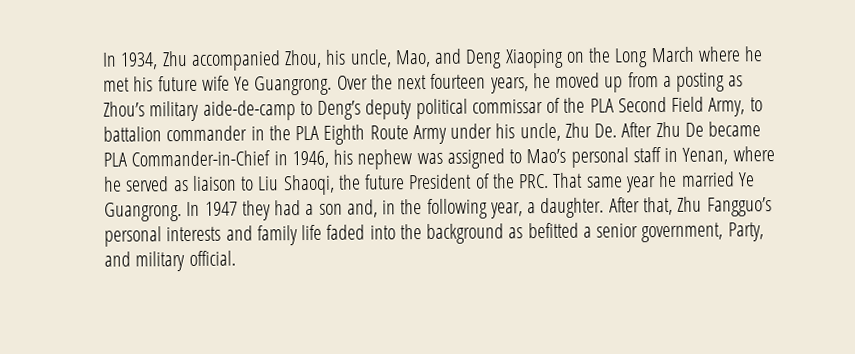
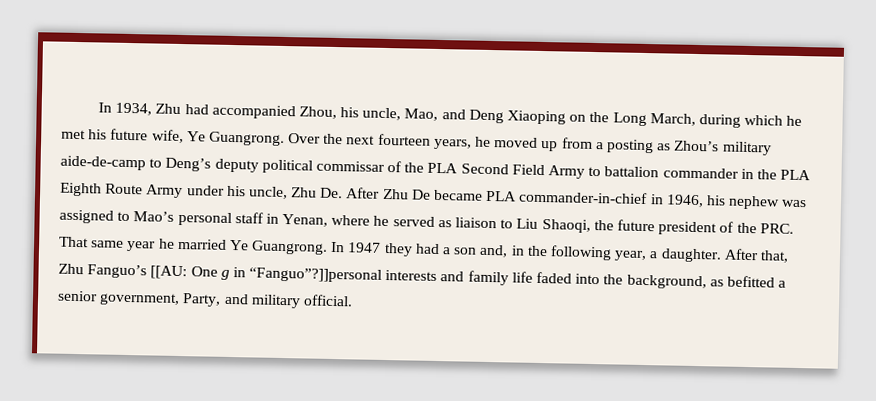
(188, 59) none -> [184,104,209,115] had
[650,46,741,63] March where -> [649,113,784,128] March, during which
[201,75,230,91] wife -> [151,129,184,144] wife,
[708,97,746,117] Army, -> [548,165,586,179] Army
[131,150,271,167] Commander-in-Chief -> [518,190,649,205] commander-in-chief
[408,173,473,190] President -> [658,221,718,236] president
[706,197,772,217] [104,226,162,247] Fangguo’s personal -> [87,264,383,283] Fanguo’s [[AU: One g in “Fanguo”?]]personal
[426,223,505,245] background -> [626,274,707,290] background,

